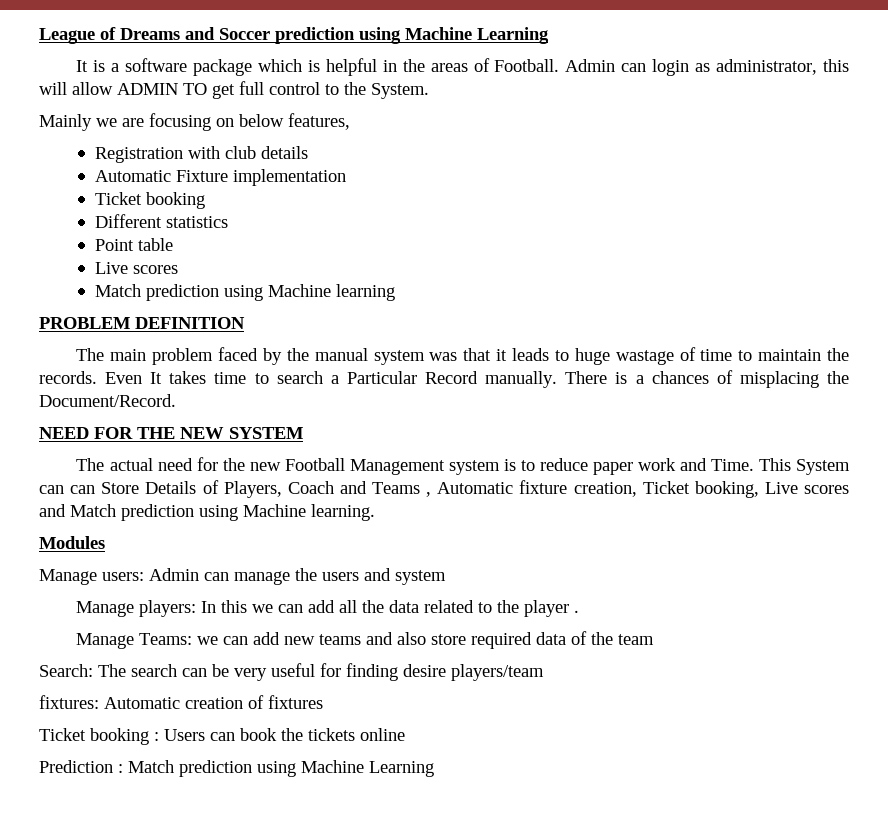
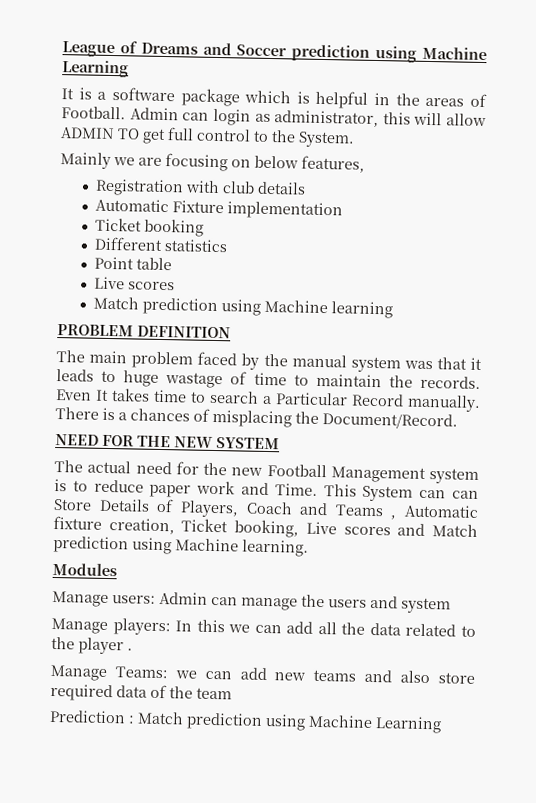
[39,663,544,681] [39,695,323,709] [39,728,405,745] // Search: The search can be very useful for finding desire players/team // fixtures: Automatic creation of fixtures // Ticket booking : Users can book the tickets online -> (232, 693) none

